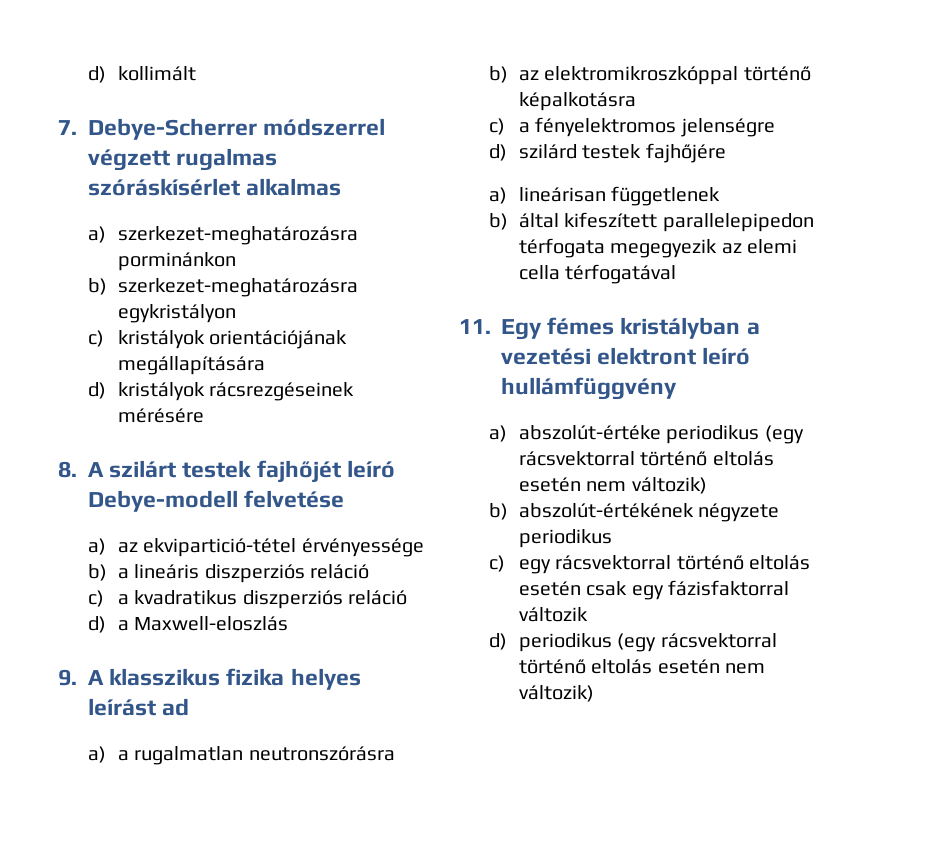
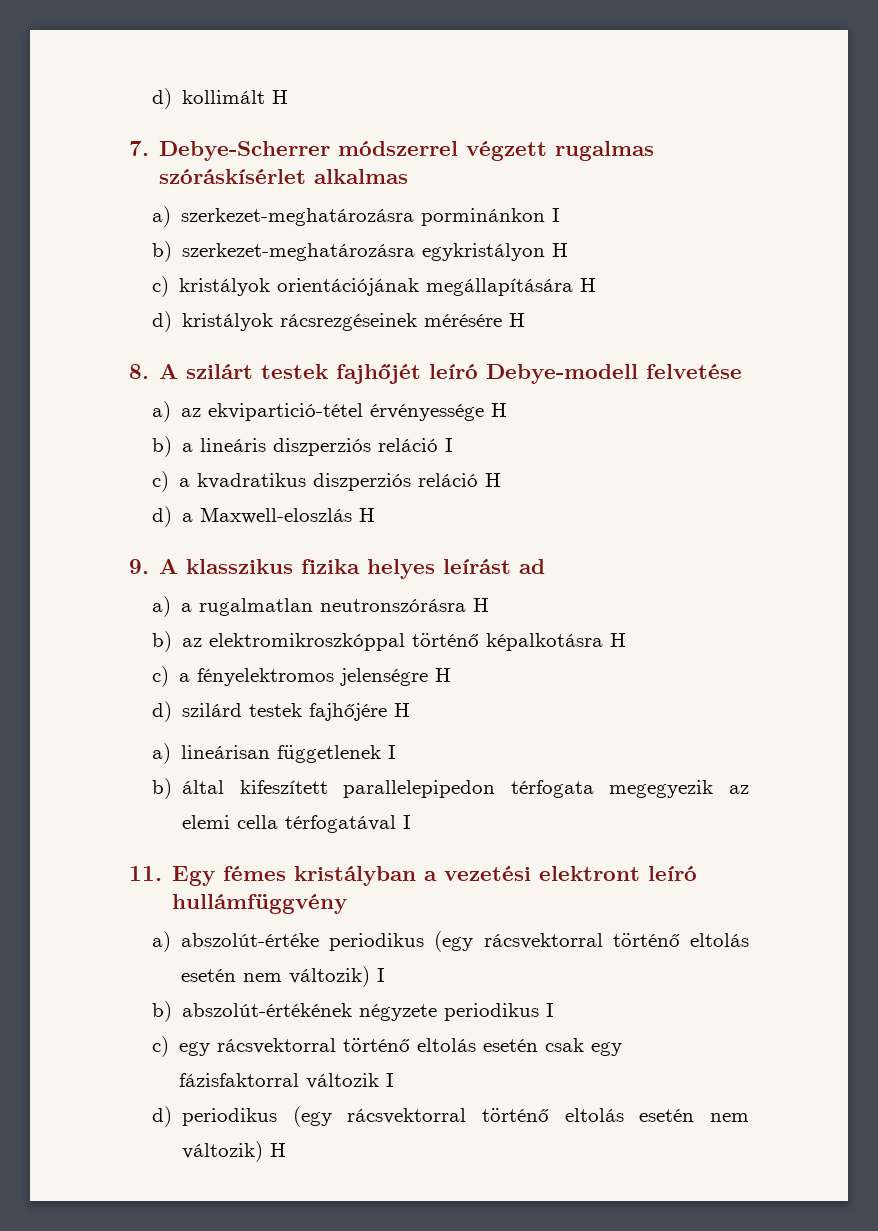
(196, 73) none -> [272,90,289,104] H
(236, 261) none -> [552,208,561,222] I
(236, 313) none -> [552,243,569,257] H
(265, 365) none -> [580,278,597,292] H
(204, 415) none -> [509,313,526,327] H
(424, 547) none -> [491,403,508,417] H
(370, 571) none -> [445,438,454,452] I
(408, 597) none -> [485,473,502,487] H
(289, 623) none -> [359,508,376,522] H
(395, 753) none -> [473,598,490,612] H
(636, 101) none -> [610,633,627,647] H
(775, 127) none -> [435,668,452,682] H
(726, 153) none -> [394,703,411,717] H
(721, 196) none -> [388,745,397,759] I
(677, 274) none -> [403,815,412,829] I
(707, 485) none -> [377,968,386,982] I
(612, 538) none -> [546,1003,555,1017] I
(588, 614) none -> [386,1073,395,1087] I
(594, 693) none -> [270,1143,287,1157] H

